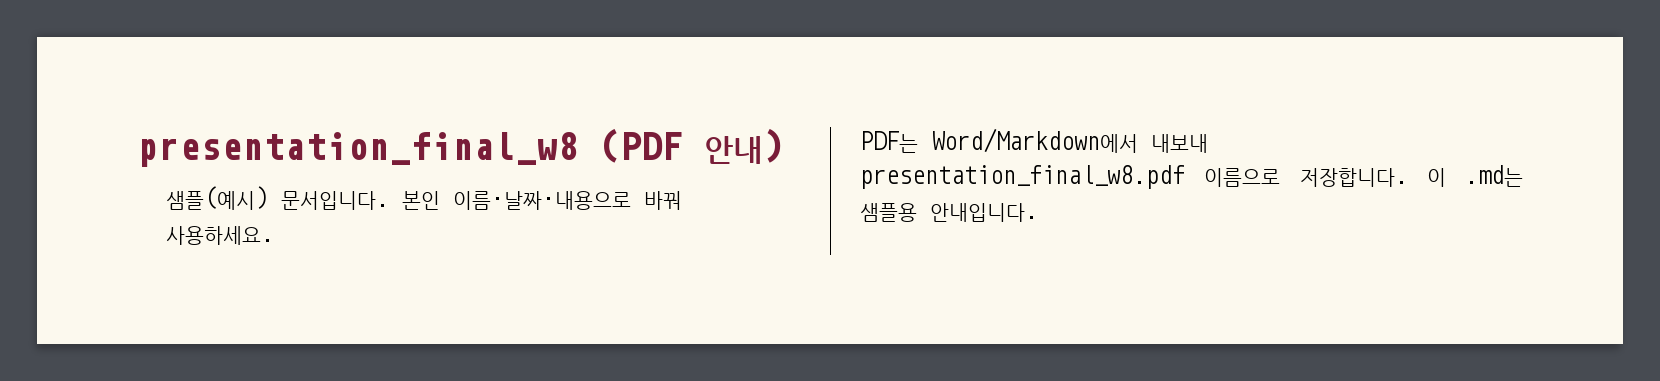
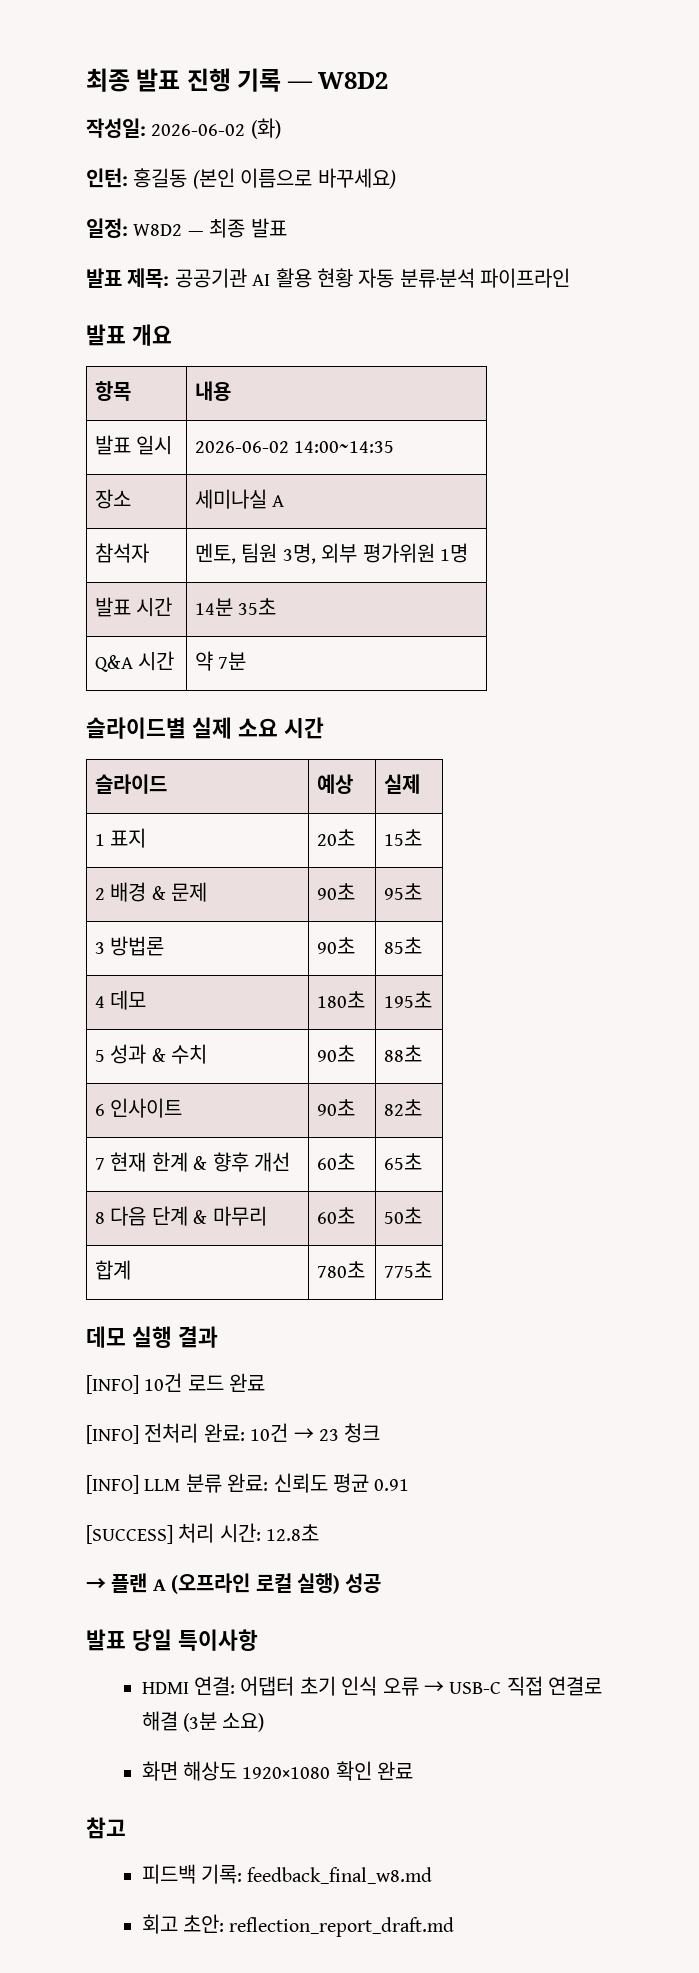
[137,128,783,167] [165,186,682,210] [165,226,274,245] [860,128,1208,153] [860,165,1523,189] [860,203,1038,222] presentation_final_w8 (PDF 안내) // 샘플(예시) 문서입니다. 본인 이름·날짜·내용으로 바꿔 사용하세요. // PDF는 Word/Markdown에서 내보내 presentation_final_w8.pdf 이름으로 저장합니다. 이 .md는 샘플용 안내입니다. -> [86,68,389,92] [86,118,281,139] [86,168,396,189] [86,218,287,238] [86,268,571,288] [86,324,172,346] [95,381,132,401] [195,381,232,401] [95,435,173,455] [195,441,395,453] [95,489,132,509] [195,489,285,509] [95,543,150,563] [195,543,469,564] [95,597,173,617] [195,598,277,616] [95,651,175,672] [195,651,247,671] [86,717,324,739] [95,774,168,794] [317,774,354,794] [384,774,421,794] [95,828,147,848] [317,829,356,846] [384,829,423,846] [95,882,208,902] [317,883,356,900] [384,883,423,900] [95,936,165,956] [317,937,356,954] [384,937,423,954] [95,990,147,1010] [317,991,366,1008] [384,991,433,1008] [95,1044,208,1064] [317,1045,356,1062] [384,1045,423,1062] [95,1098,183,1118] [317,1099,356,1116] [384,1099,423,1116] [95,1152,291,1172] [317,1153,356,1170] [384,1153,423,1170] [95,1206,267,1226] [317,1207,356,1224] [384,1207,423,1224] [95,1260,132,1280] [317,1261,366,1278] [384,1261,433,1278] [86,1326,218,1348] [86,1373,266,1394] [86,1423,381,1444] [86,1473,410,1494] [86,1523,320,1544] [86,1573,382,1594] [86,1629,258,1651] [141,1676,603,1696] [141,1711,265,1732] [141,1761,414,1781] [86,1817,126,1839] [141,1864,433,1884] [141,1914,455,1937] 최종 발표 진행 기록 — W8D2 // 작성일: 2026-06-02 (화) // 인턴: 홍길동 (본인 이름으로 바꾸세요) // 일정: W8D2 — 최종 발표 // 발표 제목: 공공기관 AI 활용 현황 자동 분류·분석 파이프라인 // 발표 개요 // 항목 | 내용 // 발표 일시 | 2026-06-02 14:00~14:35 // 장소 | 세미나실 A // 참석자 | 멘토, 팀원 3명, 외부 평가위원 1명 // 발표 시간 | 14분 35초 // Q&A 시간 | 약 7분 // 슬라이드별 실제 소요 시간 // 슬라이드 | 예상 | 실제 // 1 표지 | 20초 | 15초 // 2 배경 & 문제 | 90초 | 95초 // 3 방법론 | 90초 | 85초 // 4 데모 | 180초 | 195초 // 5 성과 & 수치 | 90초 | 88초 // 6 인사이트 | 90초 | 82초 // 7 현재 한계 & 향후 개선 | 60초 | 65초 // 8 다음 단계 & 마무리 | 60초 | 50초 // 합계 | 780초 | 775초 // 데모 실행 결과 // [INFO] 10건 로드 완료 // [INFO] 전처리 완료: 10건 → 23 청크 // [INFO] LLM 분류 완료: 신뢰도 평균 0.91 // [SUCCESS] 처리 시간: 12.8초 // → 플랜 A (오프라인 로컬 실행) 성공 // 발표 당일 특이사항 // HDMI 연결: 어댑터 초기 인식 오류 → USB-C 직접 연결로 해결 (3분 소요) // 화면 해상도 1920×1080 확인 완료 // 참고 // 피드백 기록: feedback_final_w8.md // 회고 초안: reflection_report_draft.md

